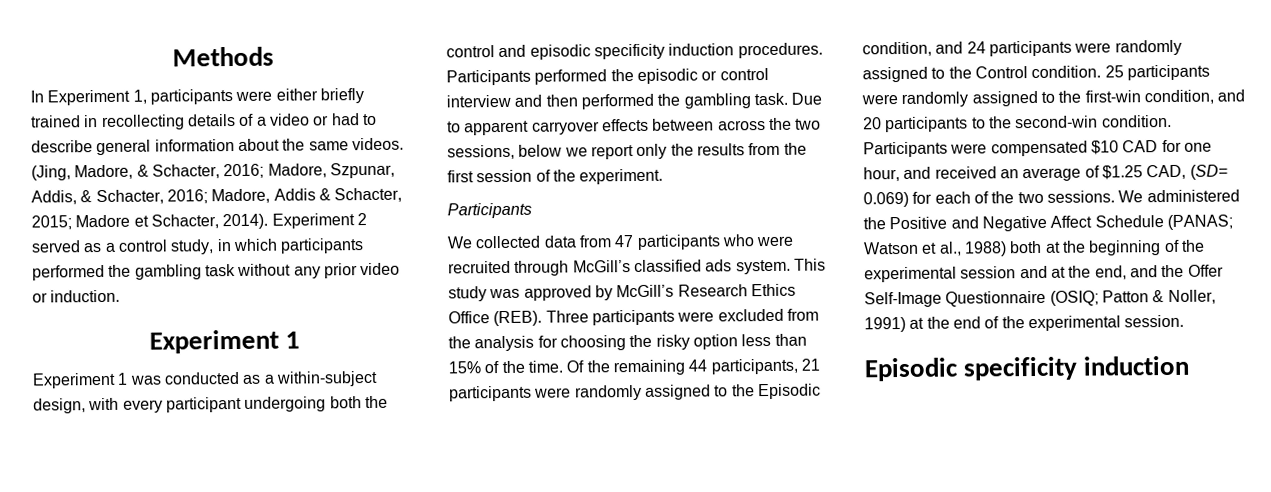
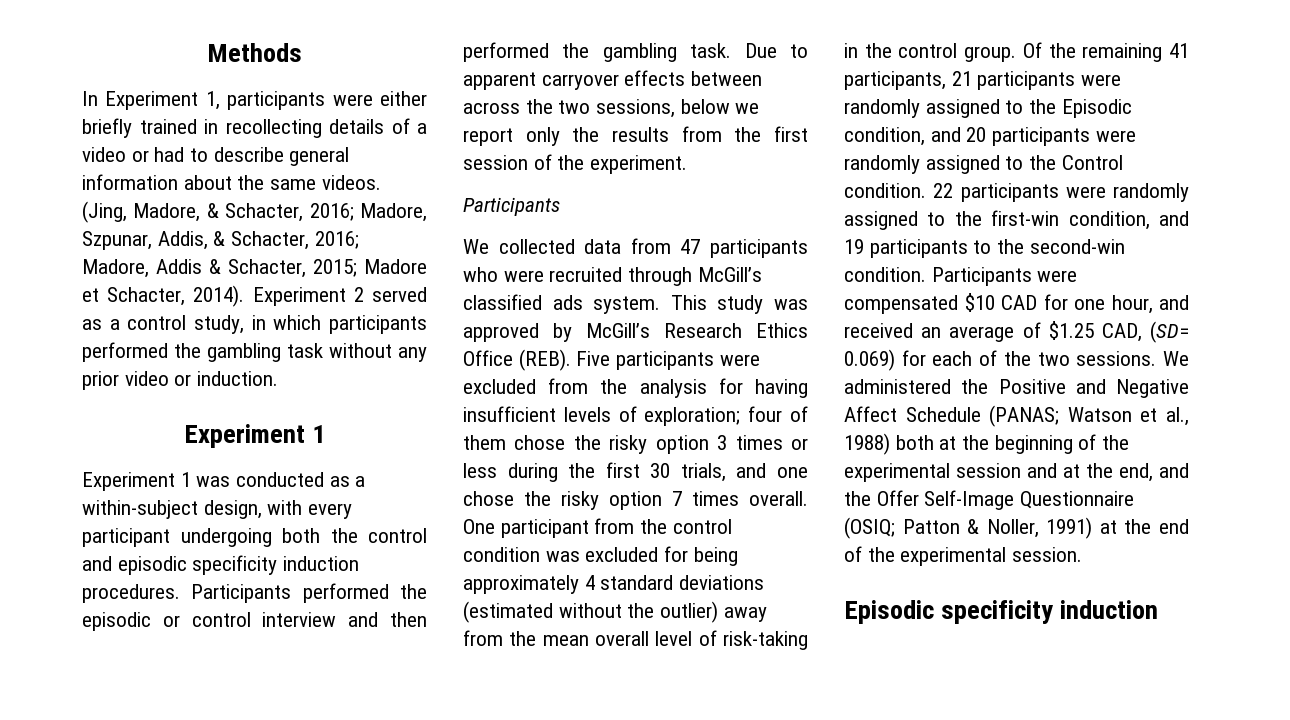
[545,310,589,323] Three -> [576,351,611,366] Five
[559,333,807,351] [448,360,563,374] choosing the risky option less than 15% of the time. -> [755,379,808,398] [463,406,808,426] [463,435,808,454] [463,462,808,482] [463,491,808,510] [463,518,732,538] [463,546,738,566] [463,575,765,594] [463,601,767,623] [463,630,808,650] [844,43,1017,62] having insufficient levels of exploration; four of them chose the risky option 3 times or less during the first 30 trials, and one chose the risky option 7 times overall. One participant from the control condition was excluded for being approximately 4 standard deviations (estimated without the outlier) away from the mean overall level of risk-taking in the control group.
[688,359,708,372] 44 -> [1169,43,1189,58] 41
[966,41,986,54] 24 -> [966,127,987,142] 20
[1104,65,1124,78] 25 -> [933,183,954,198] 22
[863,117,882,130] 20 -> [844,239,864,254] 19

